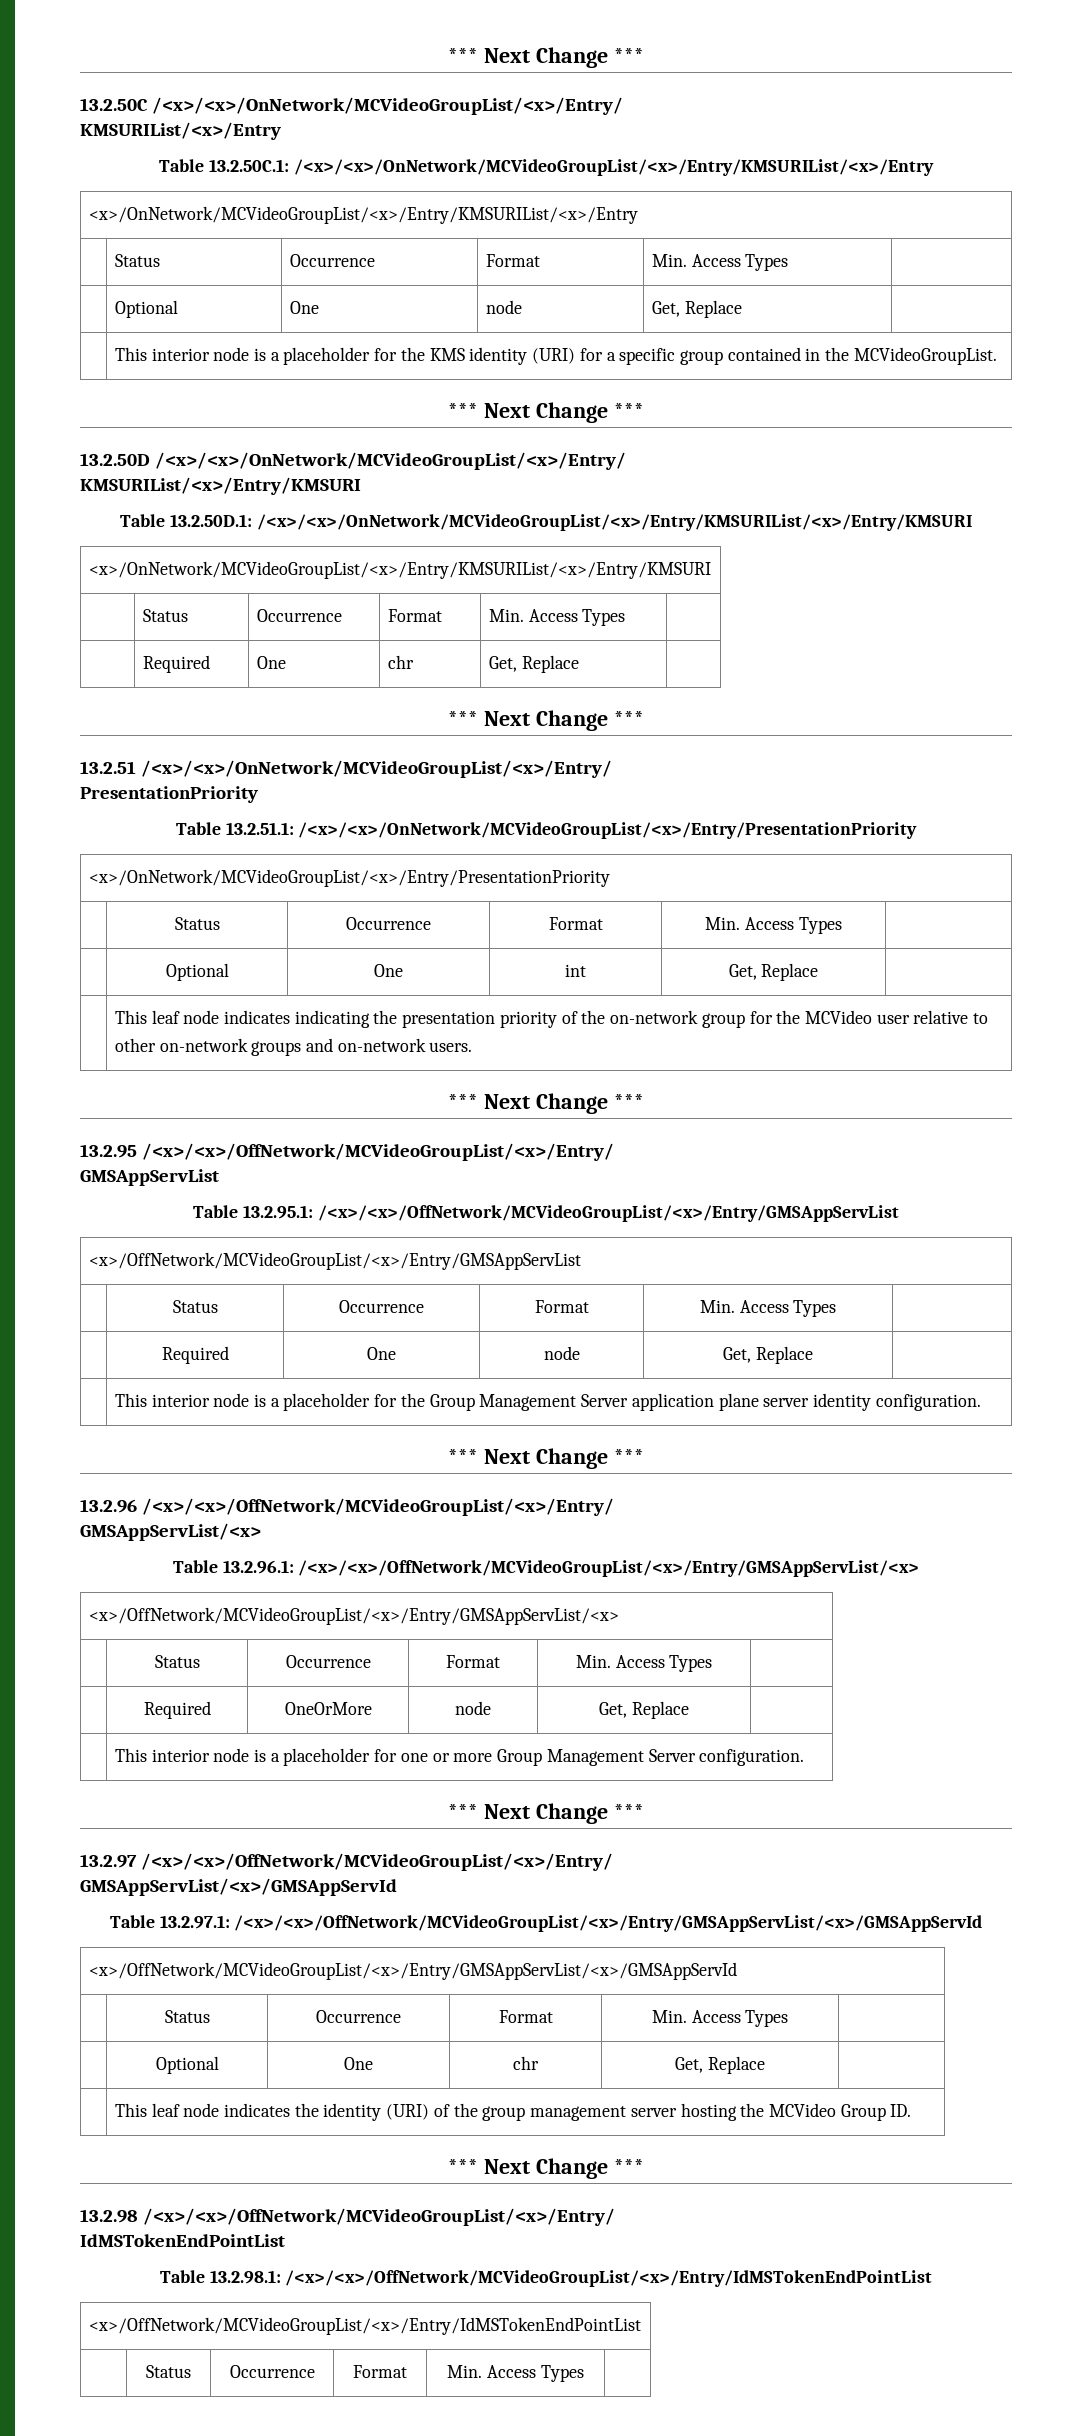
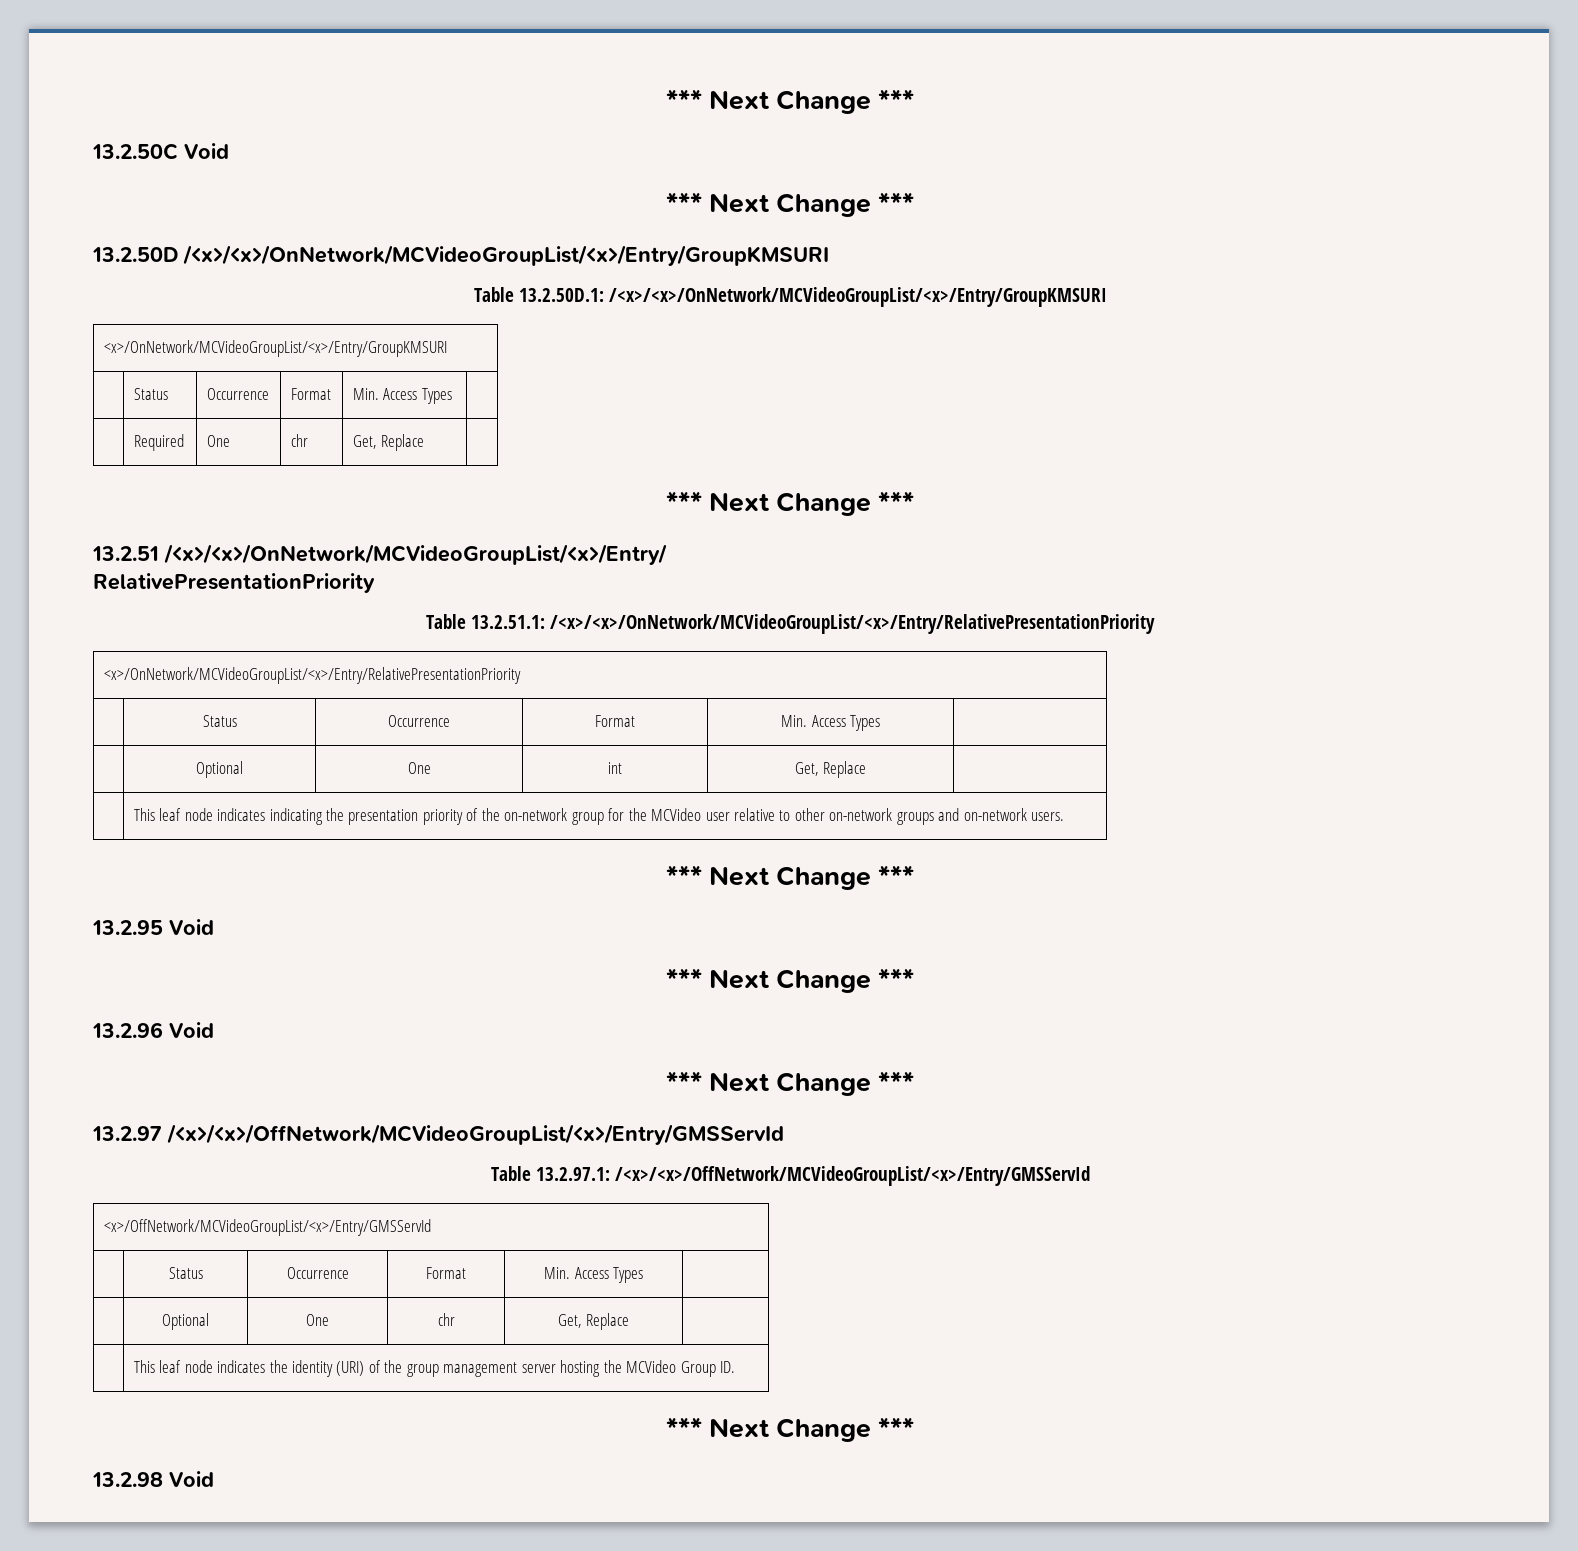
[152,97,624,115] [80,122,281,140] [159,159,934,176] [88,206,638,224] [114,254,160,267] [289,254,375,267] [485,254,540,267] [651,254,789,271] [114,300,178,318] [289,301,319,314] [485,300,522,314] [651,300,742,318] [114,347,997,365] /<x>/<x>/OnNetwork/MCVideoGroupList/<x>/Entry/ // KMSURIList/<x>/Entry // Table 13.2.50C.1: /<x>/<x>/OnNetwork/MCVideoGroupList/<x>/Entry/KMSURIList/<x>/Entry // <x>/OnNetwork/MCVideoGroupList/<x>/Entry/KMSURIList/<x>/Entry // | Status | Occurrence | Format | Min. Access Types | // | Optional | One | node | Get, Replace | // | This interior node is a placeholder for the KMS identity (URI) for a specific group contained in the MCVideoGroupList. -> [184,143,229,159] Void
[155,452,627,470] [80,477,361,495] /<x>/<x>/OnNetwork/MCVideoGroupList/<x>/Entry/ // KMSURIList/<x>/Entry/KMSURI -> [183,245,829,266] /<x>/<x>/OnNetwork/MCVideoGroupList/<x>/Entry/GroupKMSURI
[256,514,972,531] [88,561,711,579] /<x>/<x>/OnNetwork/MCVideoGroupList/<x>/Entry/KMSURIList/<x>/Entry/KMSURI // <x>/OnNetwork/MCVideoGroupList/<x>/Entry/KMSURIList/<x>/Entry/KMSURI -> [608,287,1107,307] [103,340,447,357] /<x>/<x>/OnNetwork/MCVideoGroupList/<x>/Entry/GroupKMSURI // <x>/OnNetwork/MCVideoGroupList/<x>/Entry/GroupKMSURI
[80,786,258,803] PresentationPriority -> [93,573,375,593] RelativePresentationPriority
[298,822,918,839] [88,869,610,887] /<x>/<x>/OnNetwork/MCVideoGroupList/<x>/Entry/PresentationPriority // <x>/OnNetwork/MCVideoGroupList/<x>/Entry/PresentationPriority -> [549,614,1155,634] [103,667,521,684] /<x>/<x>/OnNetwork/MCVideoGroupList/<x>/Entry/RelativePresentationPriority // <x>/OnNetwork/MCVideoGroupList/<x>/Entry/RelativePresentationPriority
[142,1143,615,1161] [80,1169,219,1186] [193,1205,899,1222] [88,1252,581,1270] [172,1300,218,1313] [339,1300,424,1313] [534,1300,589,1313] [699,1300,837,1317] [161,1346,229,1364] [367,1347,396,1360] [543,1346,580,1360] [723,1346,813,1364] [114,1393,981,1411] /<x>/<x>/OffNetwork/MCVideoGroupList/<x>/Entry/ // GMSAppServList // Table 13.2.95.1: /<x>/<x>/OffNetwork/MCVideoGroupList/<x>/Entry/GMSAppServList // <x>/OffNetwork/MCVideoGroupList/<x>/Entry/GMSAppServList // | Status | Occurrence | Format | Min. Access Types | // | Required | One | node | Get, Replace | // | This interior node is a placeholder for the Group Management Server application plane server identity configuration. -> [169,919,214,935] Void
[142,1498,615,1516] [80,1523,261,1541] [172,1560,920,1577] [88,1607,619,1625] [154,1655,200,1668] [285,1655,371,1668] [446,1655,500,1668] [575,1655,713,1672] [143,1701,211,1719] [284,1702,372,1715] [455,1701,491,1715] [599,1701,689,1719] [114,1748,805,1766] /<x>/<x>/OffNetwork/MCVideoGroupList/<x>/Entry/ // GMSAppServList/<x> // Table 13.2.96.1: /<x>/<x>/OffNetwork/MCVideoGroupList/<x>/Entry/GMSAppServList/<x> // <x>/OffNetwork/MCVideoGroupList/<x>/Entry/GMSAppServList/<x> // | Status | Occurrence | Format | Min. Access Types | // | Required | OneOrMore | node | Get, Replace | // | This interior node is a placeholder for one or more Group Management Server configuration. -> [169,1022,214,1038] Void
[141,1853,614,1871] [80,1878,397,1896] /<x>/<x>/OffNetwork/MCVideoGroupList/<x>/Entry/ // GMSAppServList/<x>/GMSAppServId -> [167,1124,784,1145] /<x>/<x>/OffNetwork/MCVideoGroupList/<x>/Entry/GMSServId
[234,1915,983,1932] [88,1962,737,1980] /<x>/<x>/OffNetwork/MCVideoGroupList/<x>/Entry/GMSAppServList/<x>/GMSAppServId // <x>/OffNetwork/MCVideoGroupList/<x>/Entry/GMSAppServList/<x>/GMSAppServId -> [614,1166,1090,1186] [103,1219,431,1236] /<x>/<x>/OffNetwork/MCVideoGroupList/<x>/Entry/GMSServId // <x>/OffNetwork/MCVideoGroupList/<x>/Entry/GMSServId
[143,2208,616,2226] [80,2234,285,2247] [159,2270,933,2287] [88,2317,641,2335] [146,2365,191,2378] [229,2365,315,2378] [353,2365,407,2378] [447,2365,584,2382] /<x>/<x>/OffNetwork/MCVideoGroupList/<x>/Entry/ // IdMSTokenEndPointList // Table 13.2.98.1: /<x>/<x>/OffNetwork/MCVideoGroupList/<x>/Entry/IdMSTokenEndPointList // <x>/OffNetwork/MCVideoGroupList/<x>/Entry/IdMSTokenEndPointList // | Status | Occurrence | Format | Min. Access Types | -> [169,1471,214,1487] Void

